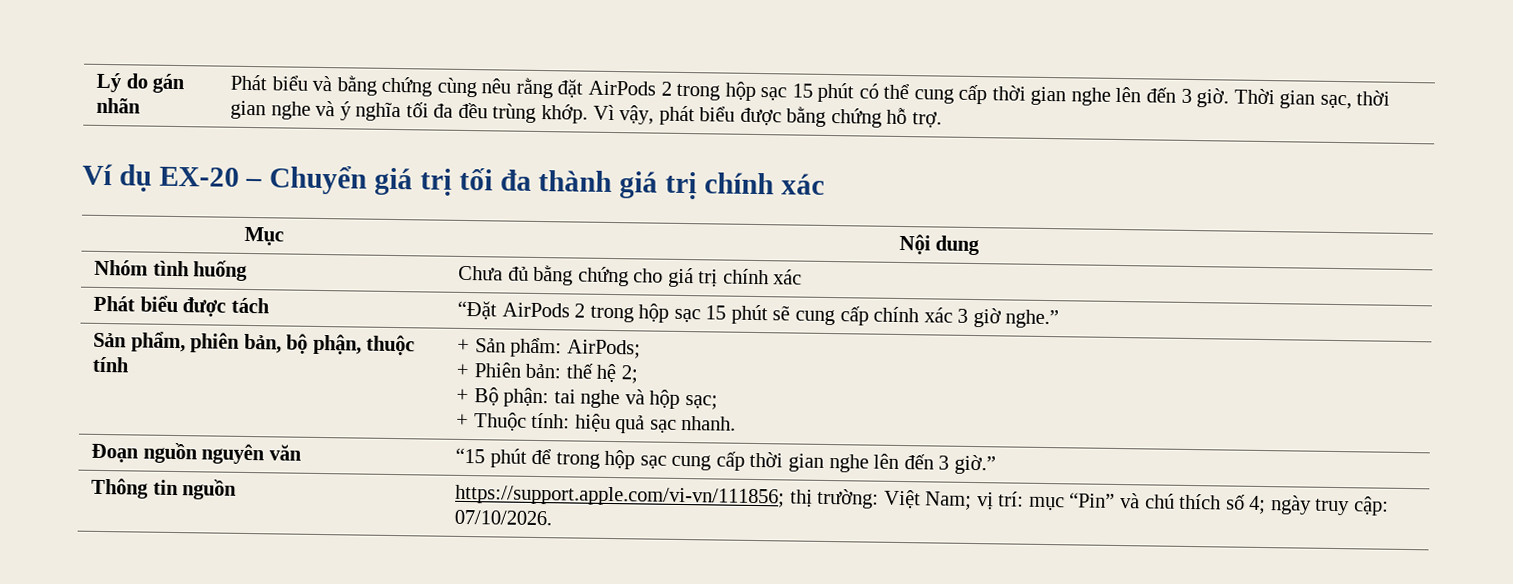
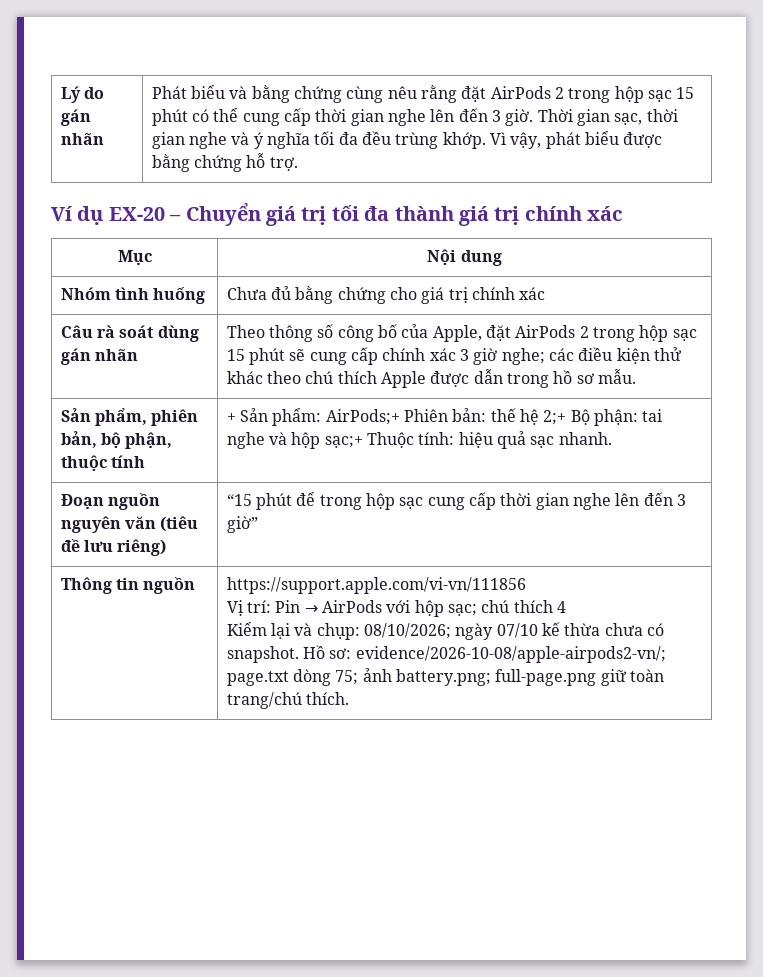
[93,295,270,317] [457,300,498,320] Phát biểu được tách | “Đặt -> [60,325,199,342] [60,348,139,365] [226,324,512,342] Câu rà soát dùng gán nhãn | Theo thông số công bố của Apple, đặt
[1005,309,1060,329] nghe.” -> [501,347,682,365] [226,369,636,388] nghe; các điều kiện thử khác theo chú thích Apple được dẫn trong hồ sơ mẫu.
[566,339,641,359] [456,363,470,378] AirPods; // + -> [325,409,400,425] AirPods;+
[620,365,638,384] [456,388,470,403] 2; // + -> [543,410,567,425] 2;+
[684,395,718,410] [456,413,470,428] sạc; // + -> [324,436,363,448] sạc;+
(302, 452) none -> [160,516,199,532] [60,539,167,556] (tiêu đề lưu riêng)
[953,454,996,475] giờ.” -> [226,516,258,533] giờ”
[455,484,1389,516] [454,509,553,526] https://support.apple.com/vi-vn/111856; thị trường: Việt Nam; vị trí: mục “Pin” và chú thích số 4; ngày truy cập: 07/10/2026. -> [226,577,526,594] [226,600,566,617] [226,622,664,640] [226,645,666,663] [226,668,665,686] [226,692,350,709] https://support.apple.com/vi-vn/111856 // Vị trí: Pin → AirPods với hộp sạc; chú thích 4 // Kiểm lại và chụp: 08/10/2026; ngày 07/10 kế thừa chưa có snapshot. Hồ sơ: evidence/2026-10-08/apple-airpods2-vn/; page.txt dòng 75; ảnh battery.png; full-page.png giữ toàn trang/chú thích.

